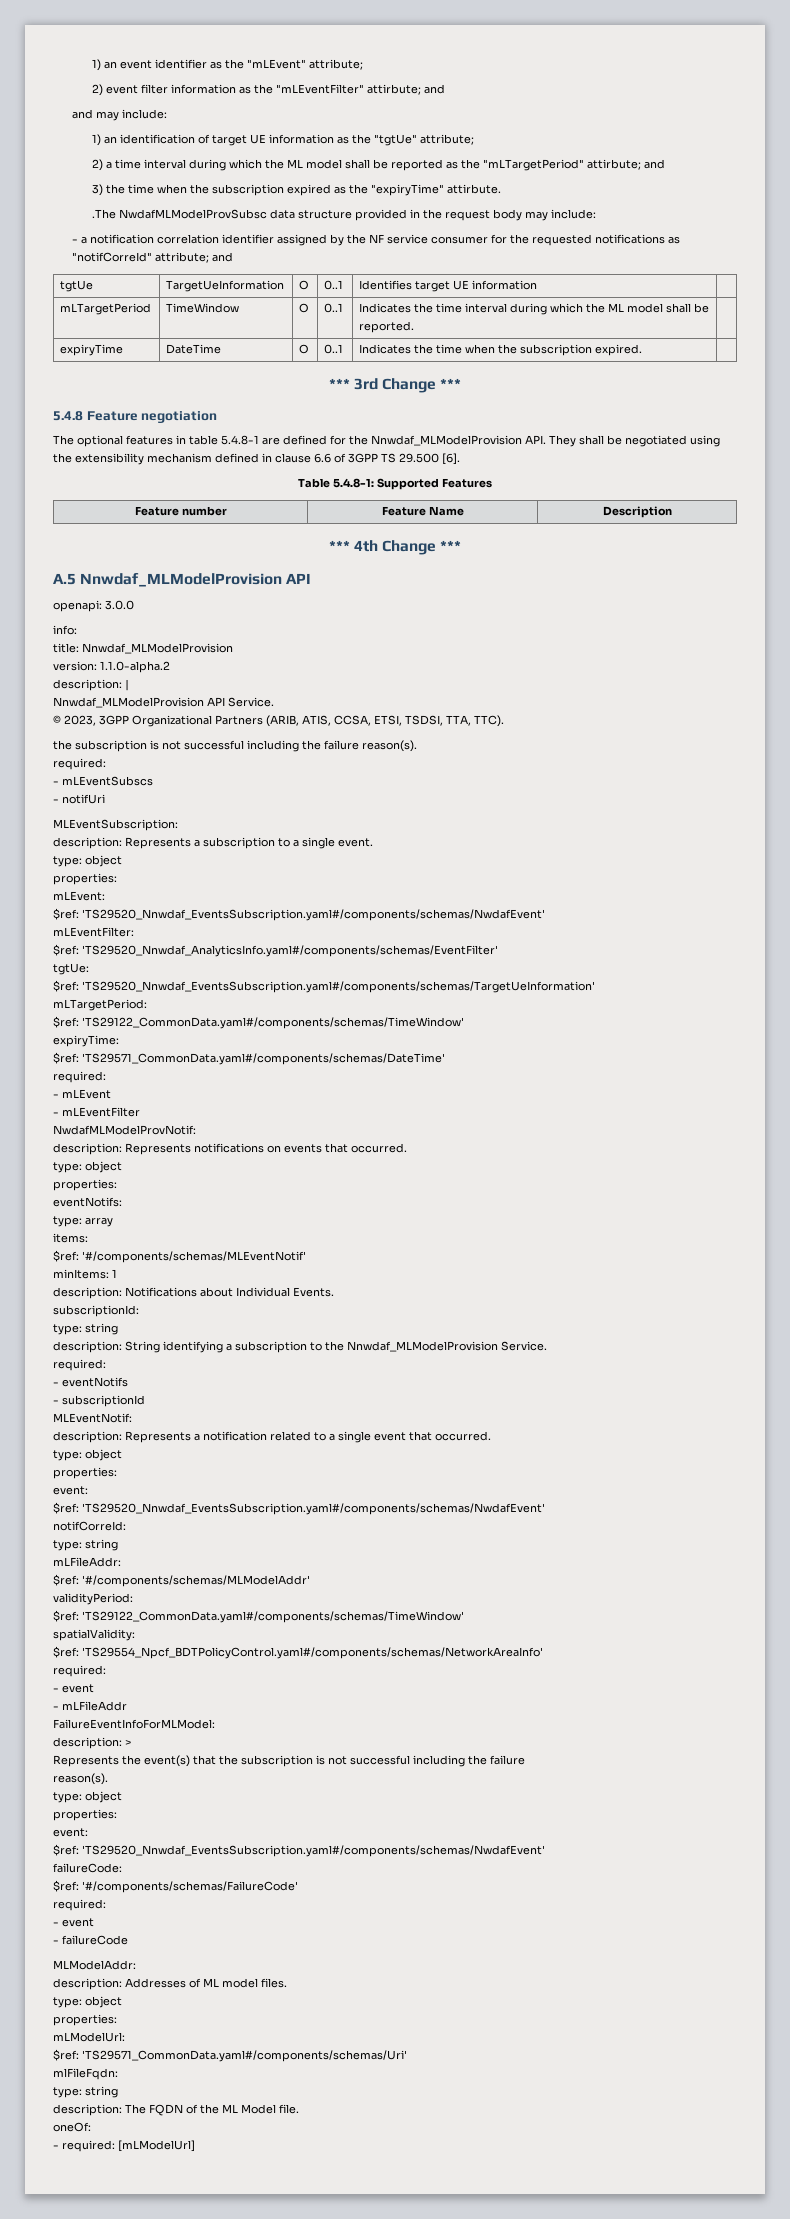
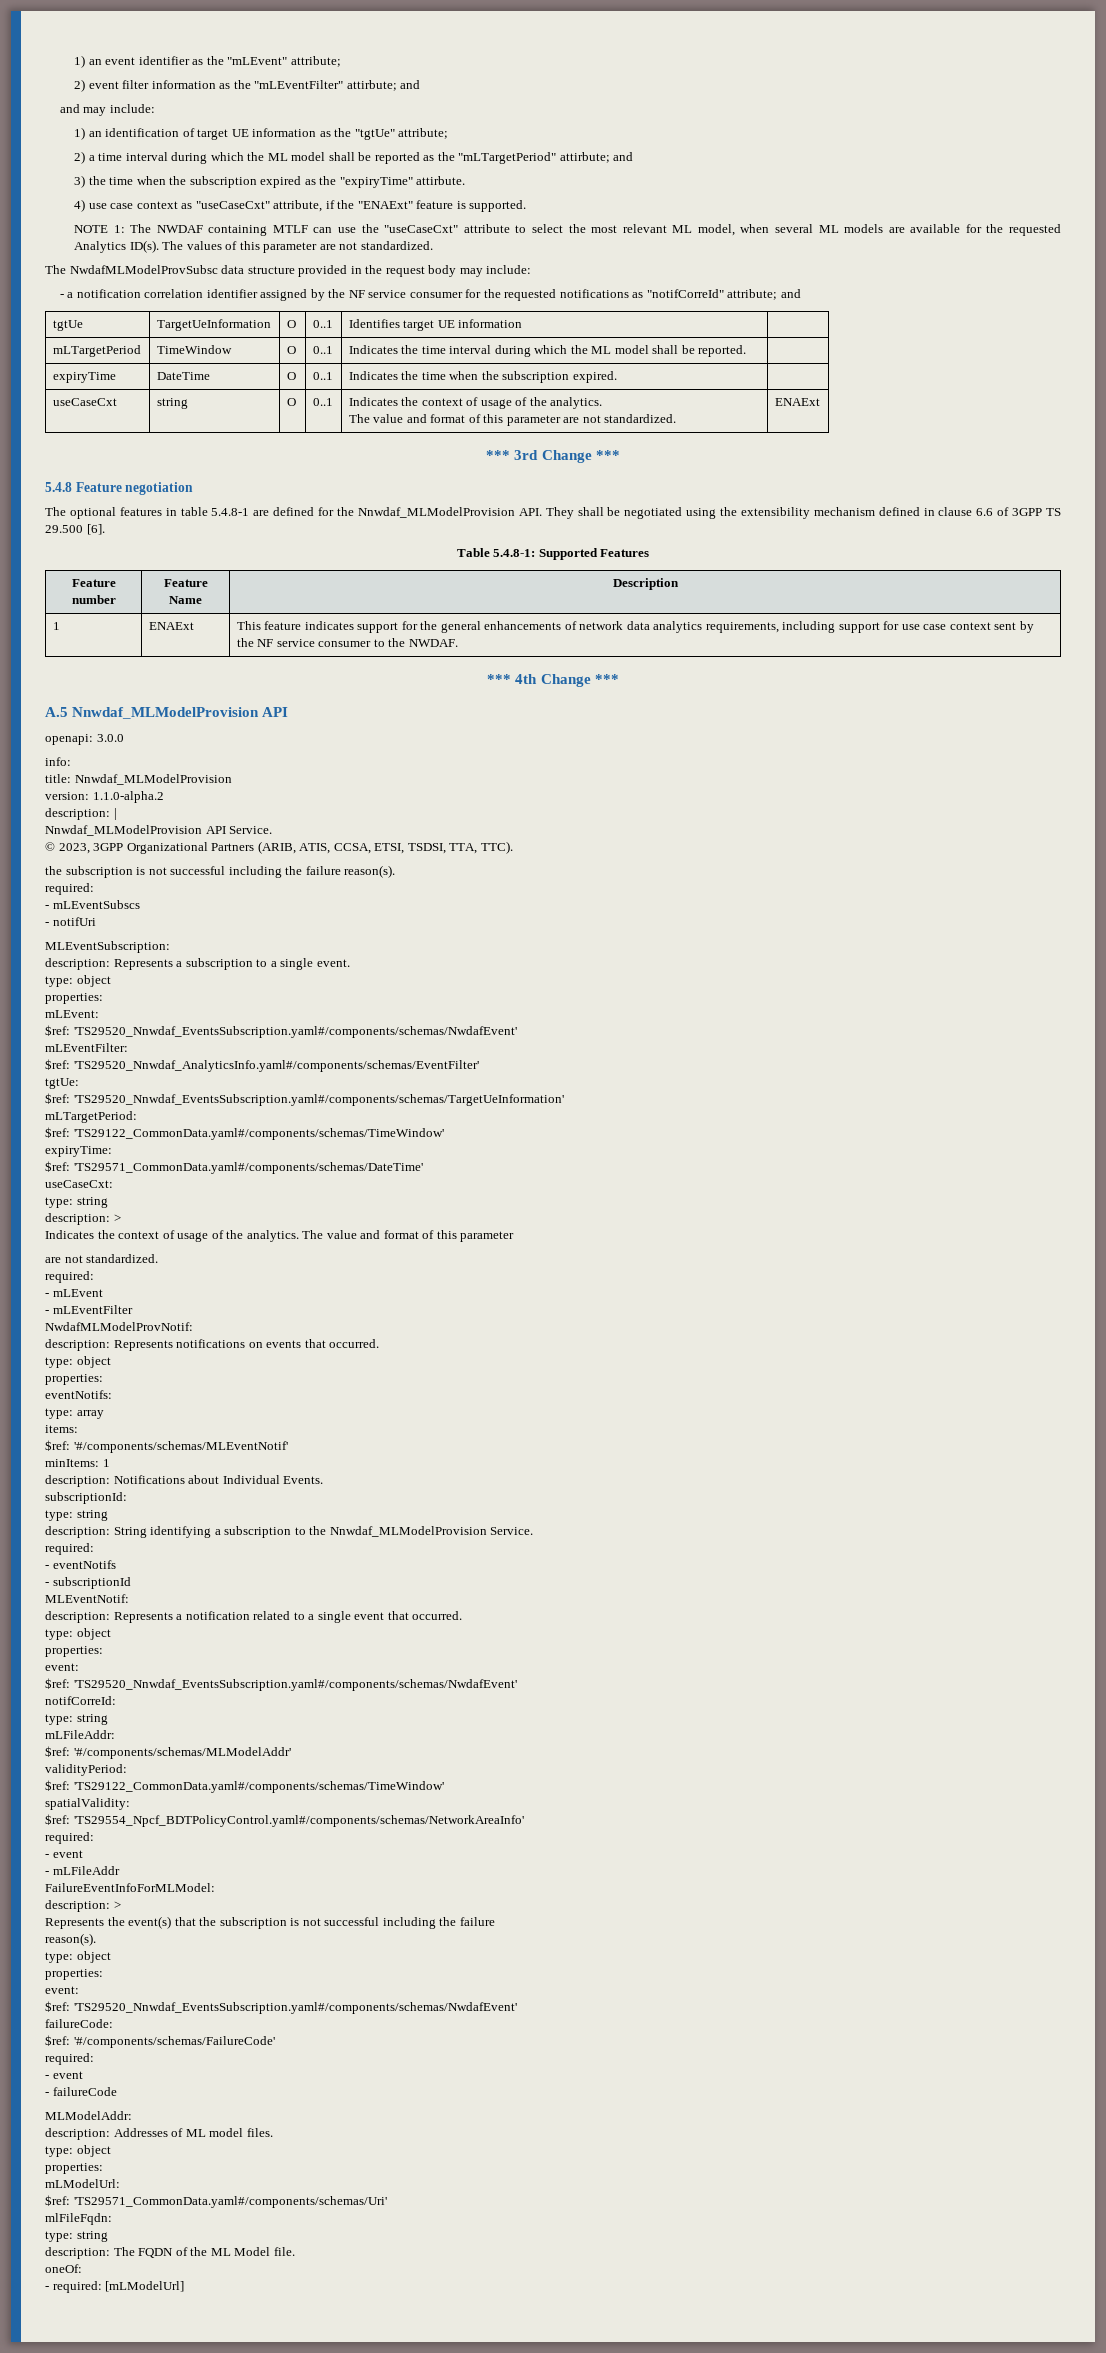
[91,209,116,219] .The -> [73,199,527,212] [73,224,1062,236] [73,240,433,253] [45,265,66,274] 4) use case context as "useCaseCxt" attribute, if the "ENAExt" feature is supported. // NOTE 1: The NWDAF containing MTLF can use the "useCaseCxt" attribute to select the most relevant ML model, when several ML models are available for the requested Analytics ID(s). The values of this parameter are not standardized. // The
(643, 350) none -> [52,398,117,406] [156,398,188,409] [286,398,296,406] [312,398,333,406] [348,397,603,409] [348,414,677,426] [774,398,820,406] // useCaseCxt | string | O | 0..1 | Indicates the context of usage of the analytics. // The value and format of this parameter are not standardized. | ENAExt
(672, 512) none -> [52,622,60,630] [148,622,194,630] [236,621,1034,633] [236,638,458,647] // 1 | ENAExt | This feature indicates support for the general enhancements of network data analytics requirements, including support for use case context sent by the NF service consumer to the NWDAF.
(445, 1059) none -> [45,1180,113,1188] [45,1197,108,1208] [45,1213,121,1225] [45,1230,515,1242] [45,1254,159,1263] // useCaseCxt: // type: string // description: > // Indicates the context of usage of the analytics. The value and format of this parameter // are not standardized.

